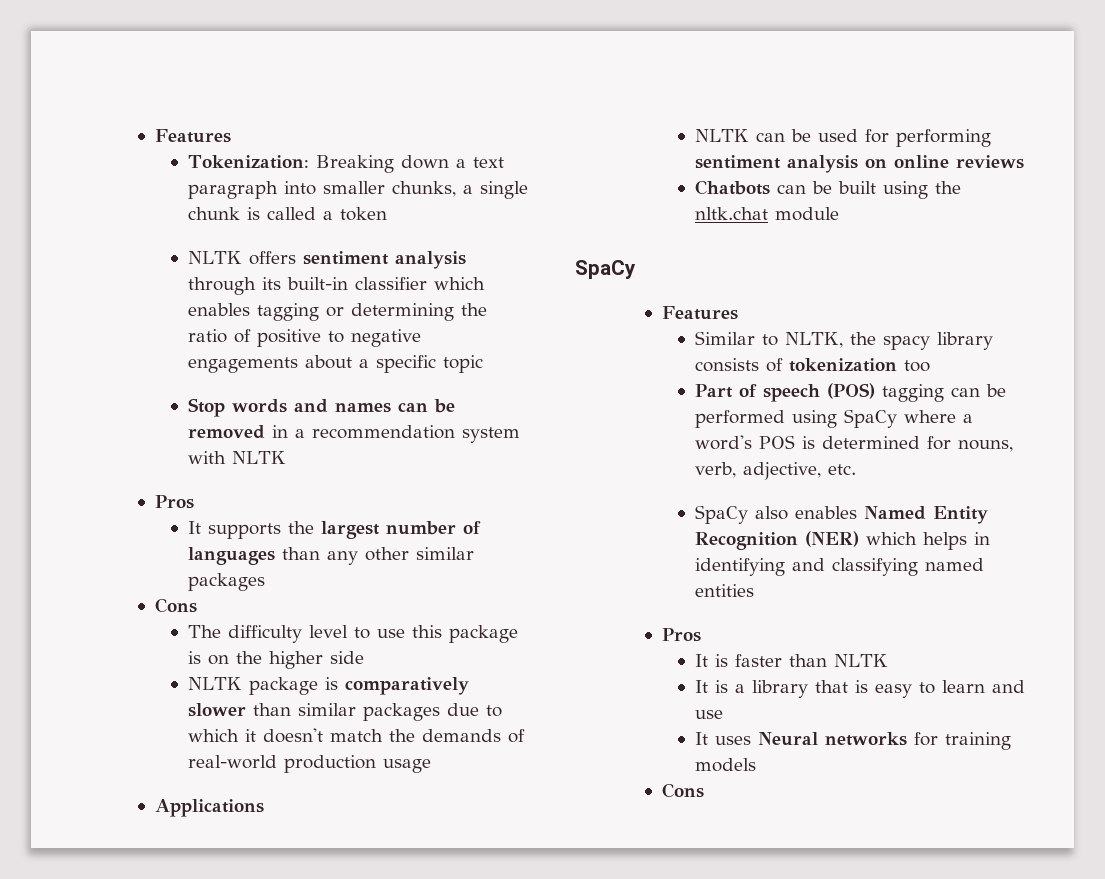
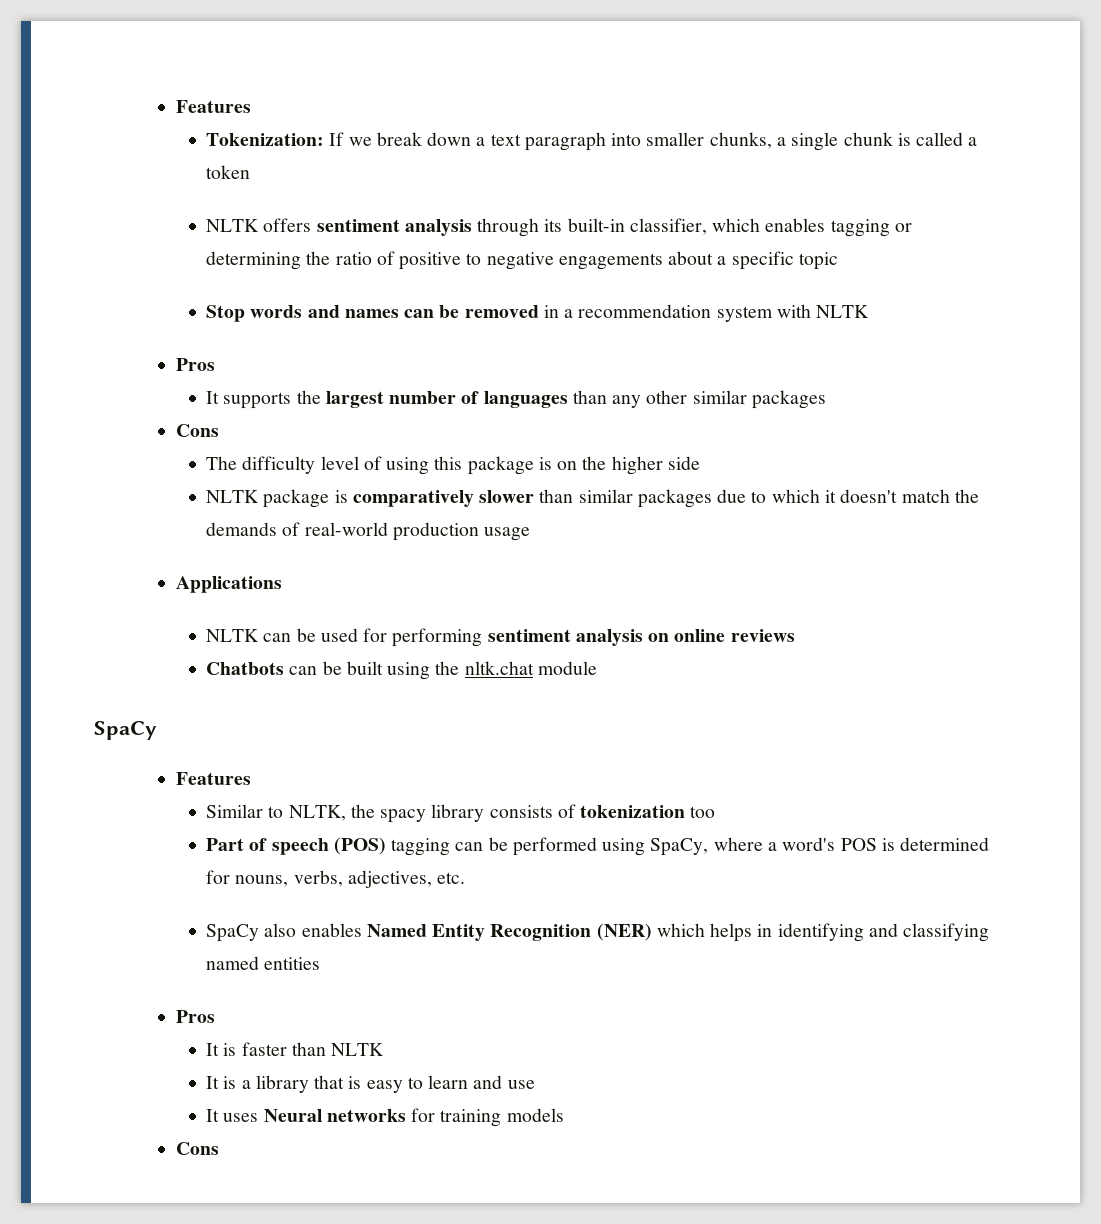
[316,155,395,173] Breaking -> [329,132,422,146] If we break
[355,277,428,290] classifier -> [629,218,707,235] classifier,
[354,627,406,639] to use -> [363,456,430,475] of using
[844,409,898,428] SpaCy -> [650,838,709,856] SpaCy,
[695,462,822,480] verb, adjective, -> [293,870,432,888] verbs, adjectives,

